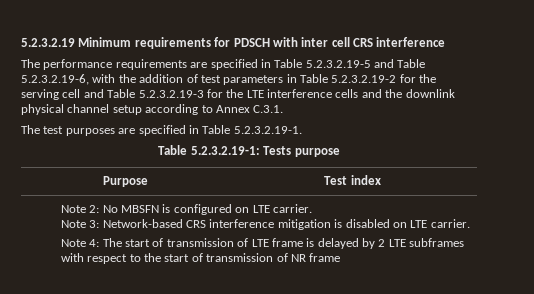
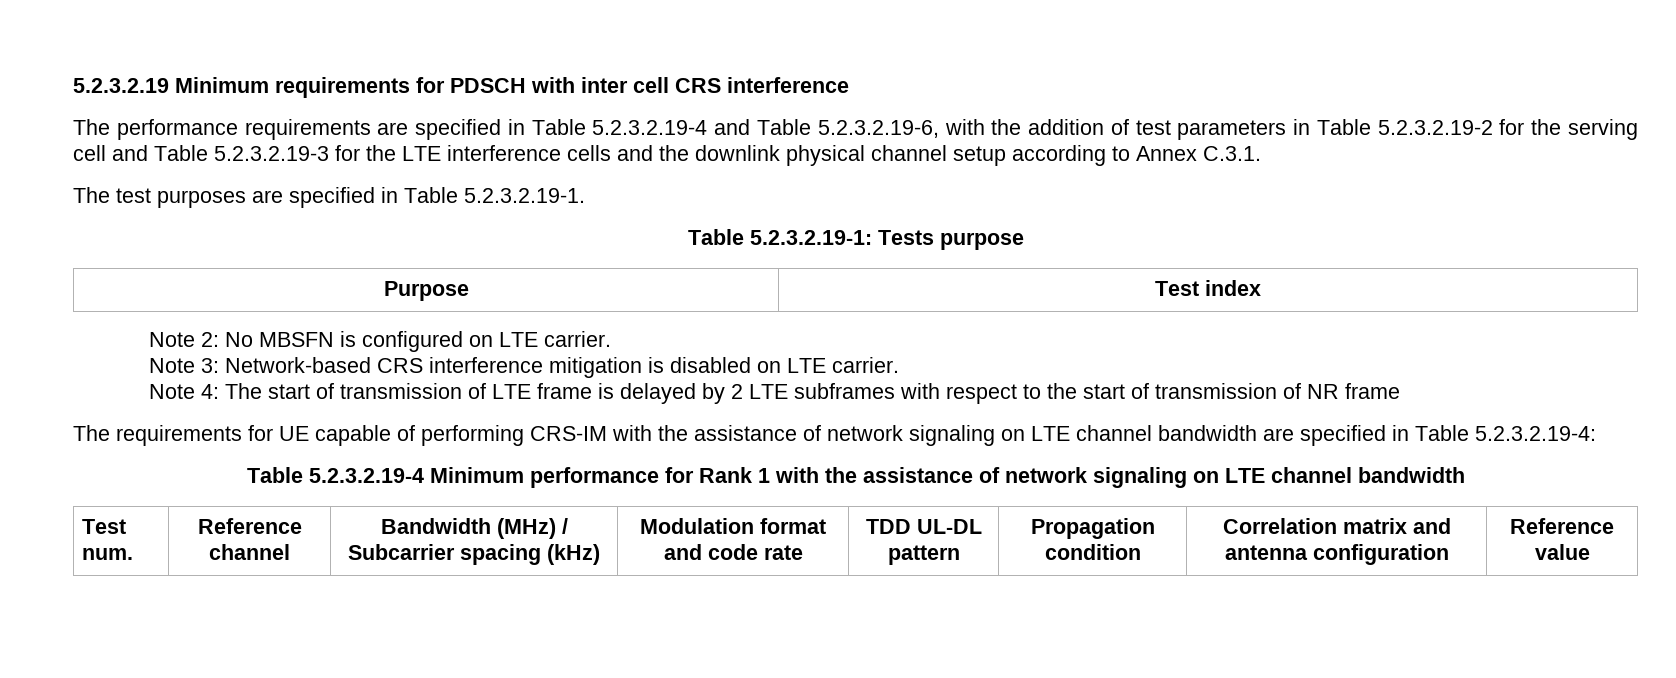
[305,60,371,68] 5.2.3.2.19-5 -> [592,120,708,135] 5.2.3.2.19-4
(341, 257) none -> [73,425,1596,446] [246,467,1465,488] [81,519,126,534] [81,548,133,560] [197,518,302,534] [209,544,290,560] [380,518,568,539] [348,544,600,565] [640,518,826,534] [663,544,803,560] [865,519,982,534] [887,545,960,565] [1030,518,1155,539] [1044,544,1141,560] [1222,518,1451,534] [1224,544,1449,565] [1509,518,1614,534] [1534,544,1590,560] // The requirements for UE capable of performing CRS-IM with the assistance of network signaling on LTE channel bandwidth are specified in Table 5.2.3.2.19-4: // Table 5.2.3.2.19-4 Minimum performance for Rank 1 with the assistance of network signaling on LTE channel bandwidth // Test num. | Reference channel | Bandwidth (MHz) / Subcarrier spacing (kHz) | Modulation format and code rate | TDD UL-DL pattern | Propagation condition | Correlation matrix and antenna configuration | Reference value

